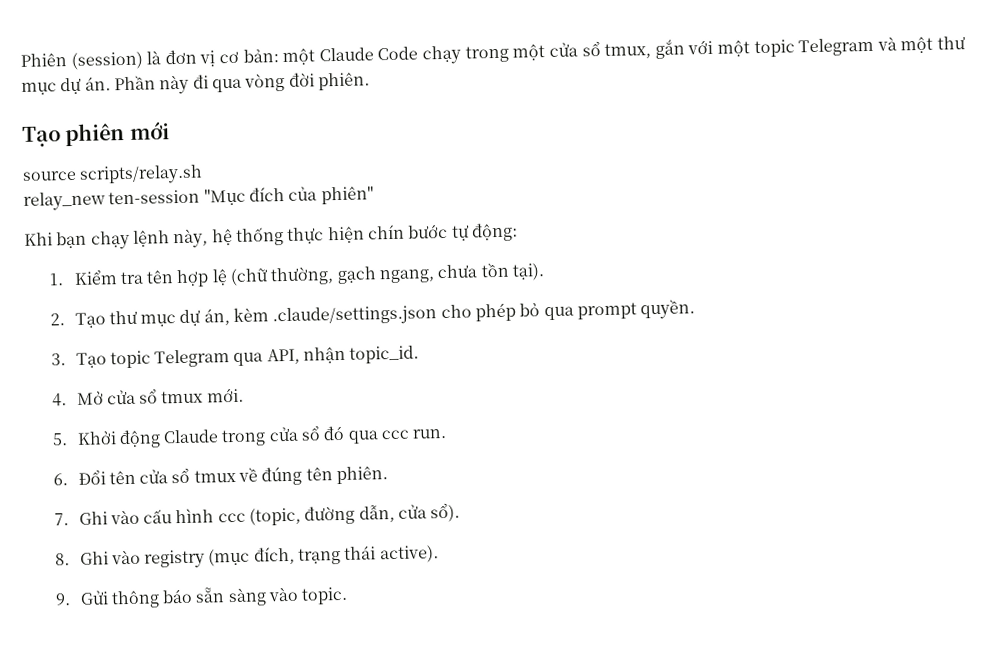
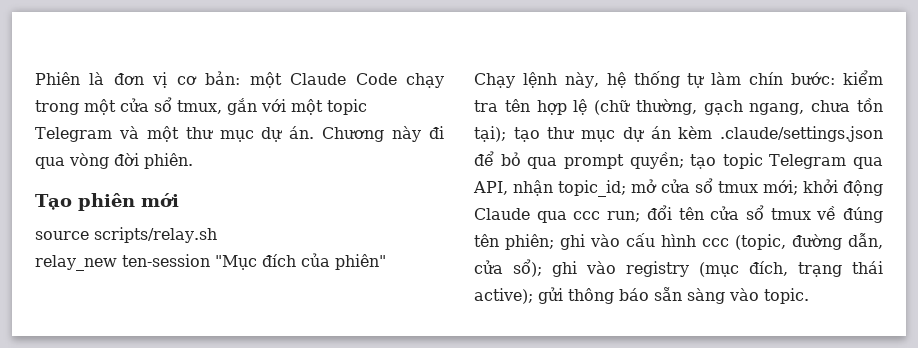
[70,51,143,71] (session) -> (80, 78) none
[113,75,156,91] Phần -> [322,127,385,142] Chương
[24,230,130,250] Khi bạn chạy -> [474,73,515,88] Chạy
[287,222,518,244] [48,269,118,286] thực hiện chín bước tự động: // 1. Kiểm -> [687,70,883,88] tự làm chín bước: kiểm
[512,263,546,281] [49,308,230,328] tại). // 2. Tạo thư mục dự án, -> [474,126,671,142] tại); tạo thư mục dự án
[440,302,517,322] cho phép -> [474,151,494,166] để
[640,299,696,320] [50,352,107,368] quyền. // 3. Tạo -> [629,152,717,169] quyền; tạo
[349,345,420,364] [51,387,244,407] [51,425,448,449] [52,469,106,486] topic_id. // 4. Mở cửa sổ tmux mới. // 5. Khởi động Claude trong cửa sổ đó qua ccc run. // 6. Đổi -> [558,178,883,197] [474,205,672,223] topic_id; mở cửa sổ tmux mới; khởi động Claude qua ccc run; đổi
[336,466,389,485] [53,511,108,526] phiên. // 7. Ghi -> [505,234,585,250] phiên; ghi
[430,502,461,523] [54,551,109,566] sổ). // 8. Ghi -> [513,259,577,277] sổ); ghi
[379,545,439,564] [54,590,109,606] active). // 9. Gửi -> [474,287,563,304] active); gửi

